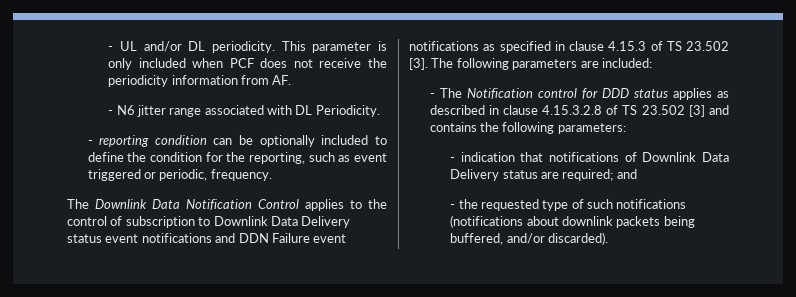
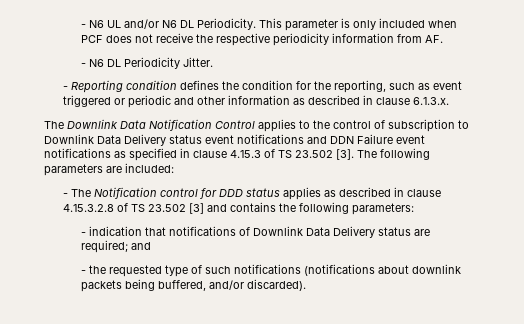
[108,46,114,51] - -> [81,20,105,28] - N6
[188,41,275,53] DL periodicity. -> [162,18,257,30] N6 DL Periodicity.
(388, 63) none -> [216,33,271,46] respective
[136,105,380,117] [87,135,387,147] [87,152,124,162] jitter range associated with DL Periodicity. // - reporting condition can be optionally included to define -> [107,57,214,69] [62,80,219,93] DL Periodicity Jitter. // - Reporting condition defines
[159,169,272,181] periodic, frequency. -> [127,95,449,108] periodic and other information as described in clause 6.1.3.x.

